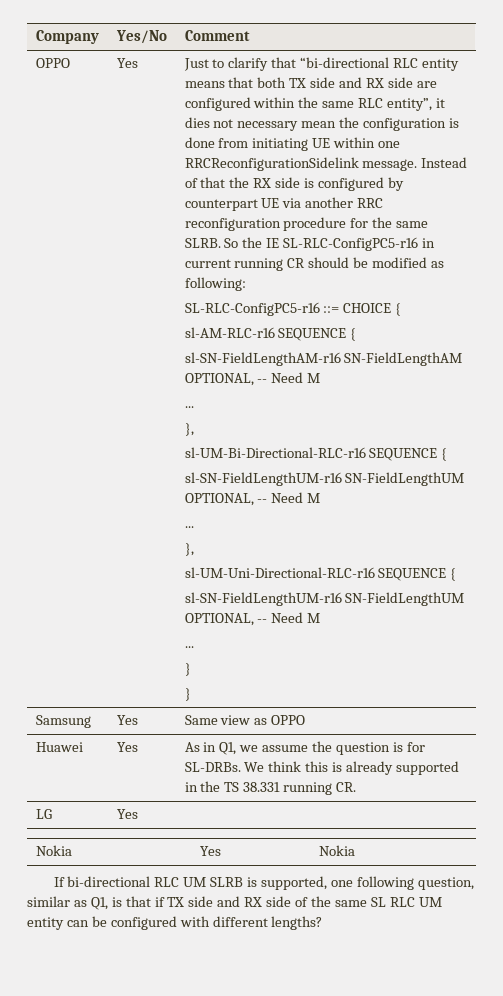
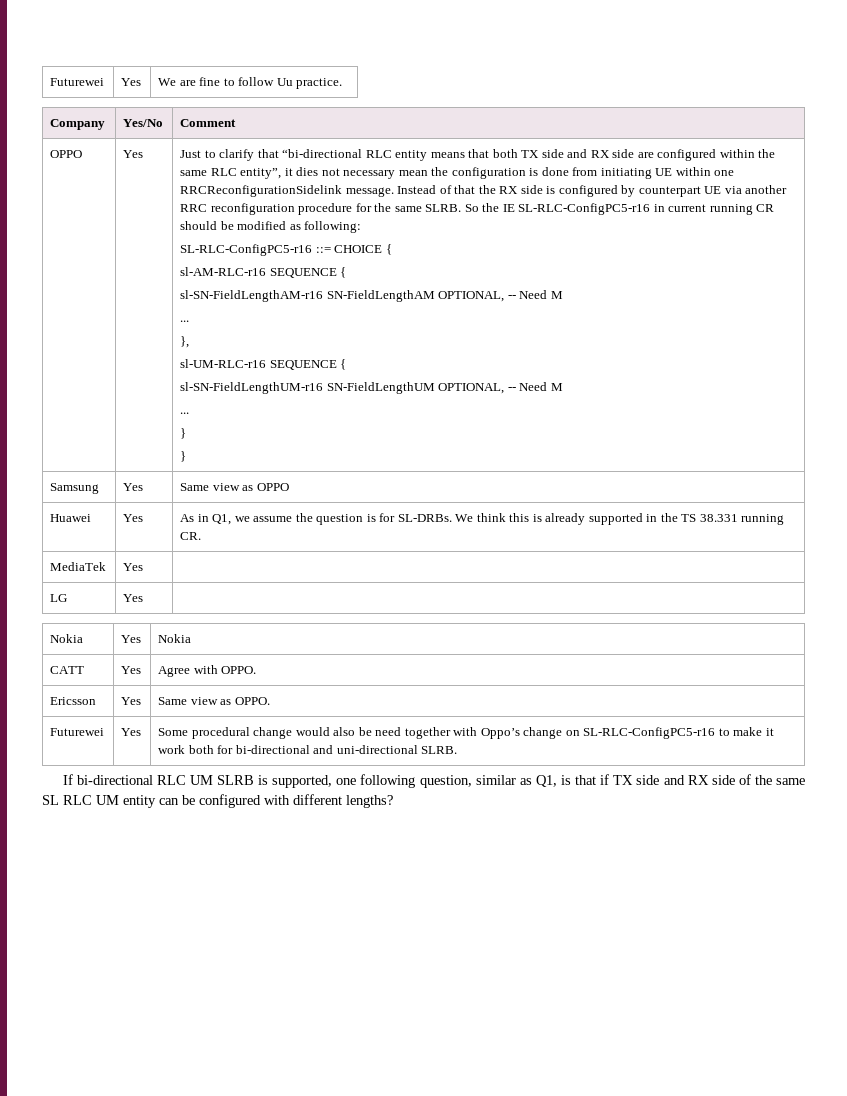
(35, 37) none -> [50,78,105,86] [121,78,142,86] [158,77,343,89] Futurewei | Yes | We are fine to follow Uu practice. //
[184,447,448,461] [184,472,465,486] [184,492,321,506] [184,526,194,528] [184,543,194,556] [184,567,375,578] sl-UM-Bi-Directional-RLC-r16 SEQUENCE { // sl-SN-FieldLengthUM-r16 SN-FieldLengthUM OPTIONAL, -- Need M // ... // }, // sl-UM-Uni-Directional-RLC-r16 -> [180,359,267,368] sl-UM-RLC-r16
(357, 787) none -> [50,562,107,571] [123,563,144,571] // MediaTek | Yes |
(355, 850) none -> [50,666,85,674] [121,666,142,674] [158,665,257,677] [50,697,97,705] [121,697,142,705] [158,697,270,705] [50,728,105,736] [121,728,142,736] [158,727,774,739] [158,745,458,754] // CATT | Yes | Agree with OPPO. // Ericsson | Yes | Same view as OPPO. // Futurewei | Yes | Some procedural change would also be need together with Oppo’s change on SL-RLC-ConfigPC5-r16 to make it work both for bi-directional and uni-directional SLRB.

